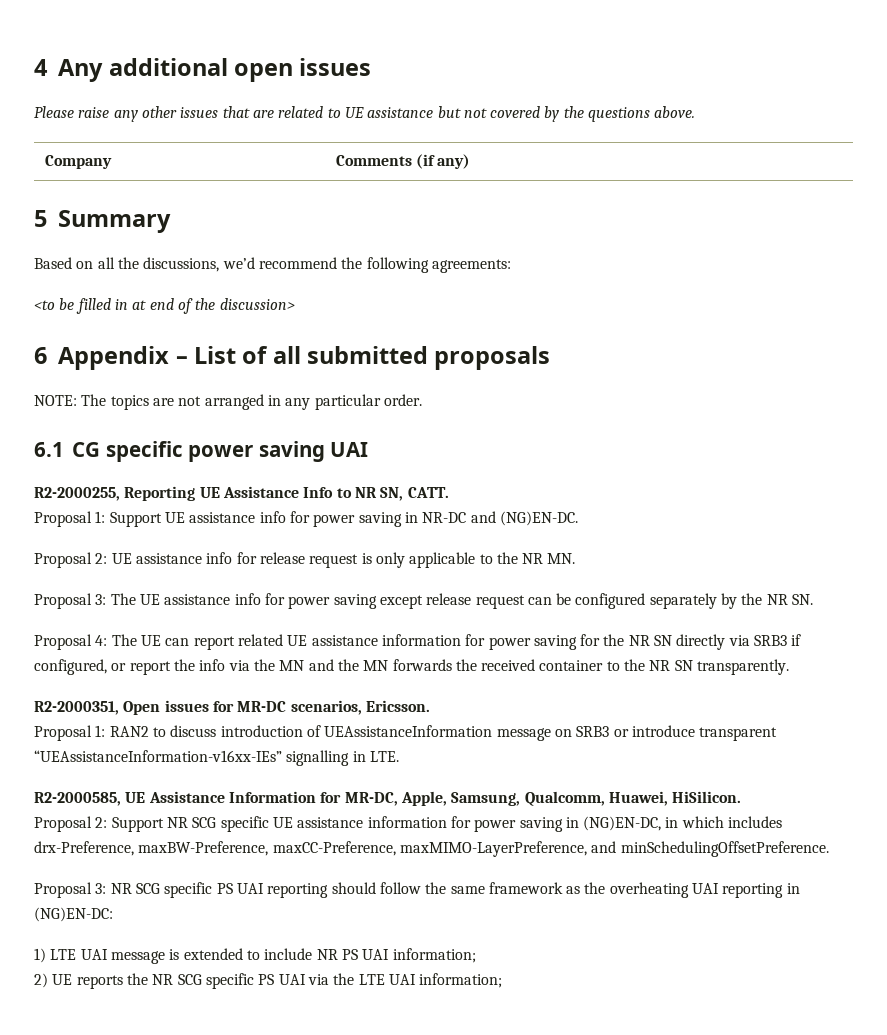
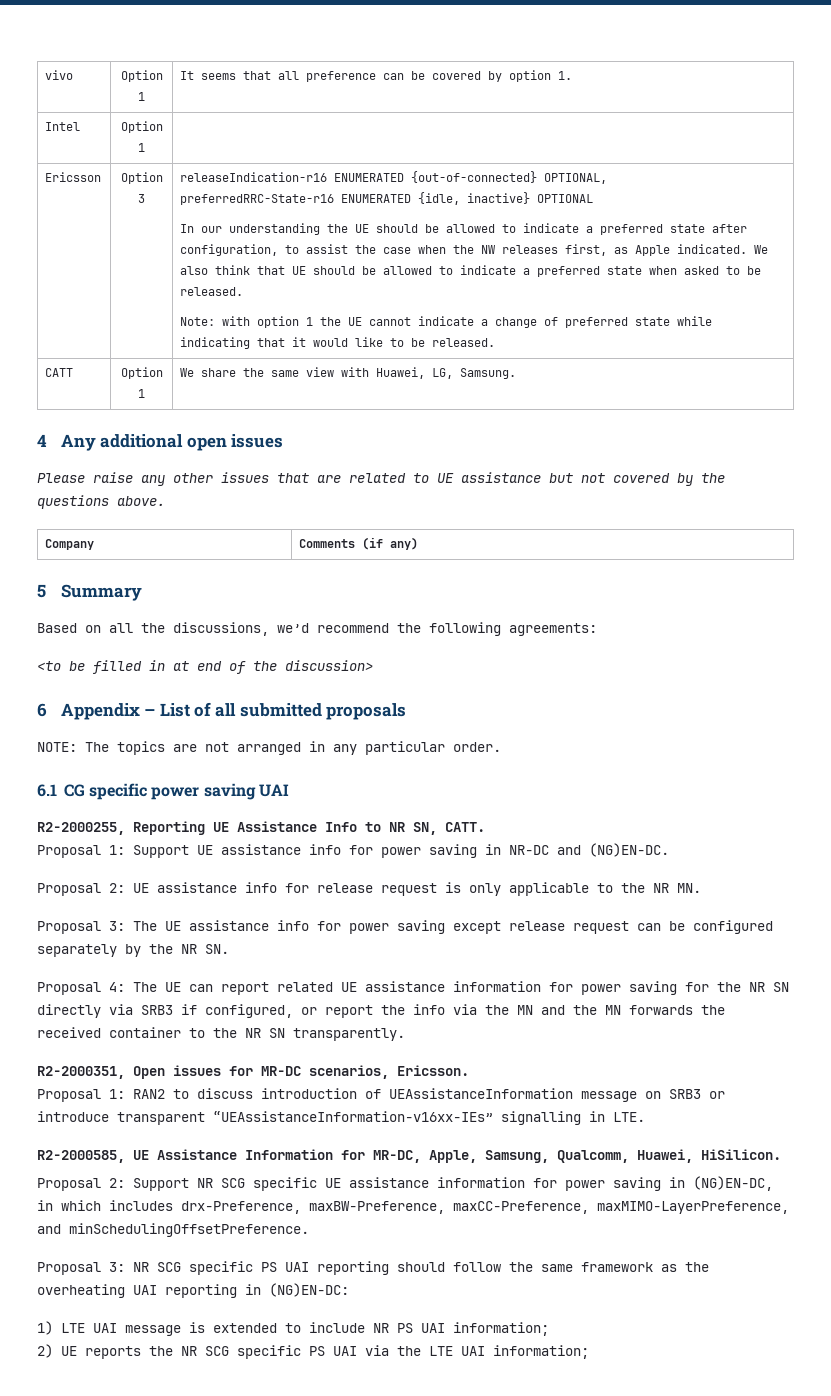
(34, 67) none -> [45,70,74,80] [120,70,163,82] [138,92,145,101] [180,70,573,82] [45,122,81,131] [120,121,163,133] [138,143,145,152] [45,172,102,182] [120,172,163,184] [138,194,145,203] [180,171,608,184] [180,192,594,205] [180,223,748,235] [180,244,769,256] [180,265,762,277] [180,287,244,296] [180,316,713,328] [180,337,496,349] [45,368,74,377] [120,367,163,379] [138,389,145,398] [180,367,517,379] vivo | Option 1 | It seems that all preference can be covered by option 1. // Intel | Option 1 | // Ericsson | Option 3 | releaseIndication-r16 ENUMERATED {out-of-connected} OPTIONAL, // preferredRRC-State-r16 ENUMERATED {idle, inactive} OPTIONAL // In our understanding the UE should be allowed to indicate a preferred state after configuration, to assist the case when the NW releases first, as Apple indicated. We also think that UE should be allowed to indicate a preferred state when asked to be released. // Note: with option 1 the UE cannot indicate a change of preferred state while indicating that it would like to be released. // CATT | Option 1 | We share the same view with Huawei, LG, Samsung. //

